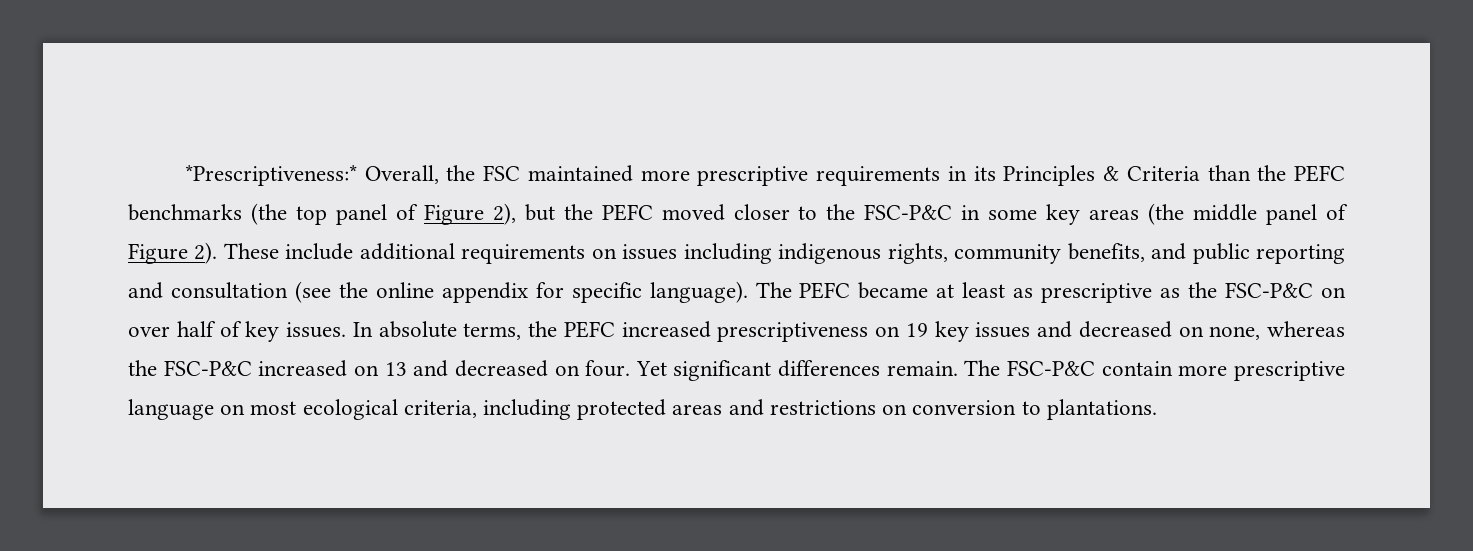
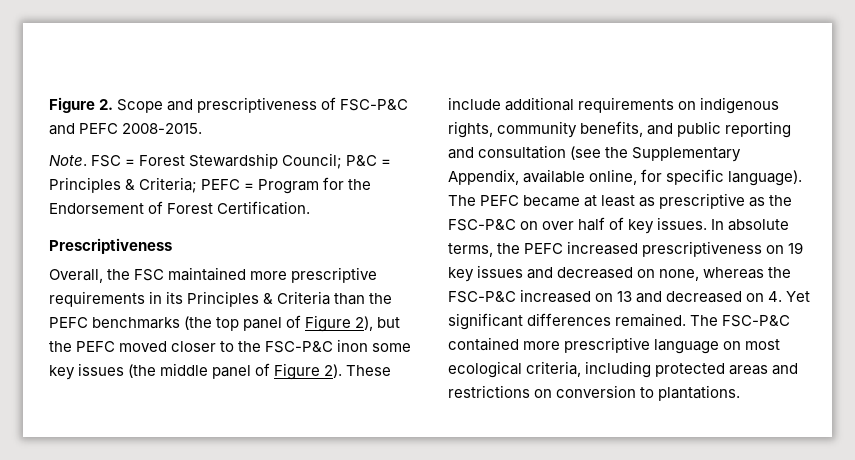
[184,164,357,186] *Prescriptiveness:* -> [49,97,409,113] [49,123,203,135] [49,153,392,169] [49,177,372,194] [49,201,311,215] [49,238,172,254] Figure 2. Scope and prescriptiveness of FSC-P&C and PEFC 2008-2015. // Note. FSC = Forest Stewardship Council; P&C = Principles & Criteria; PEFC = Program for the Endorsement of Forest Certification. // Prescriptiveness //
[961,205,981,220] in -> [337,339,369,352] inon
[1089,209,1140,220] areas -> [78,363,125,376] issues
[622,243,772,264] issues including -> (697, 105) none
[375,282,528,303] online appendix -> [632,147,742,162] [448,169,638,185] Supplementary Appendix, available online,
[585,360,631,377] four. -> [768,291,783,302] 4.
[886,361,958,376] remain. -> [615,313,687,327] remained.
[1101,361,1173,376] contain -> [448,337,519,351] contained

